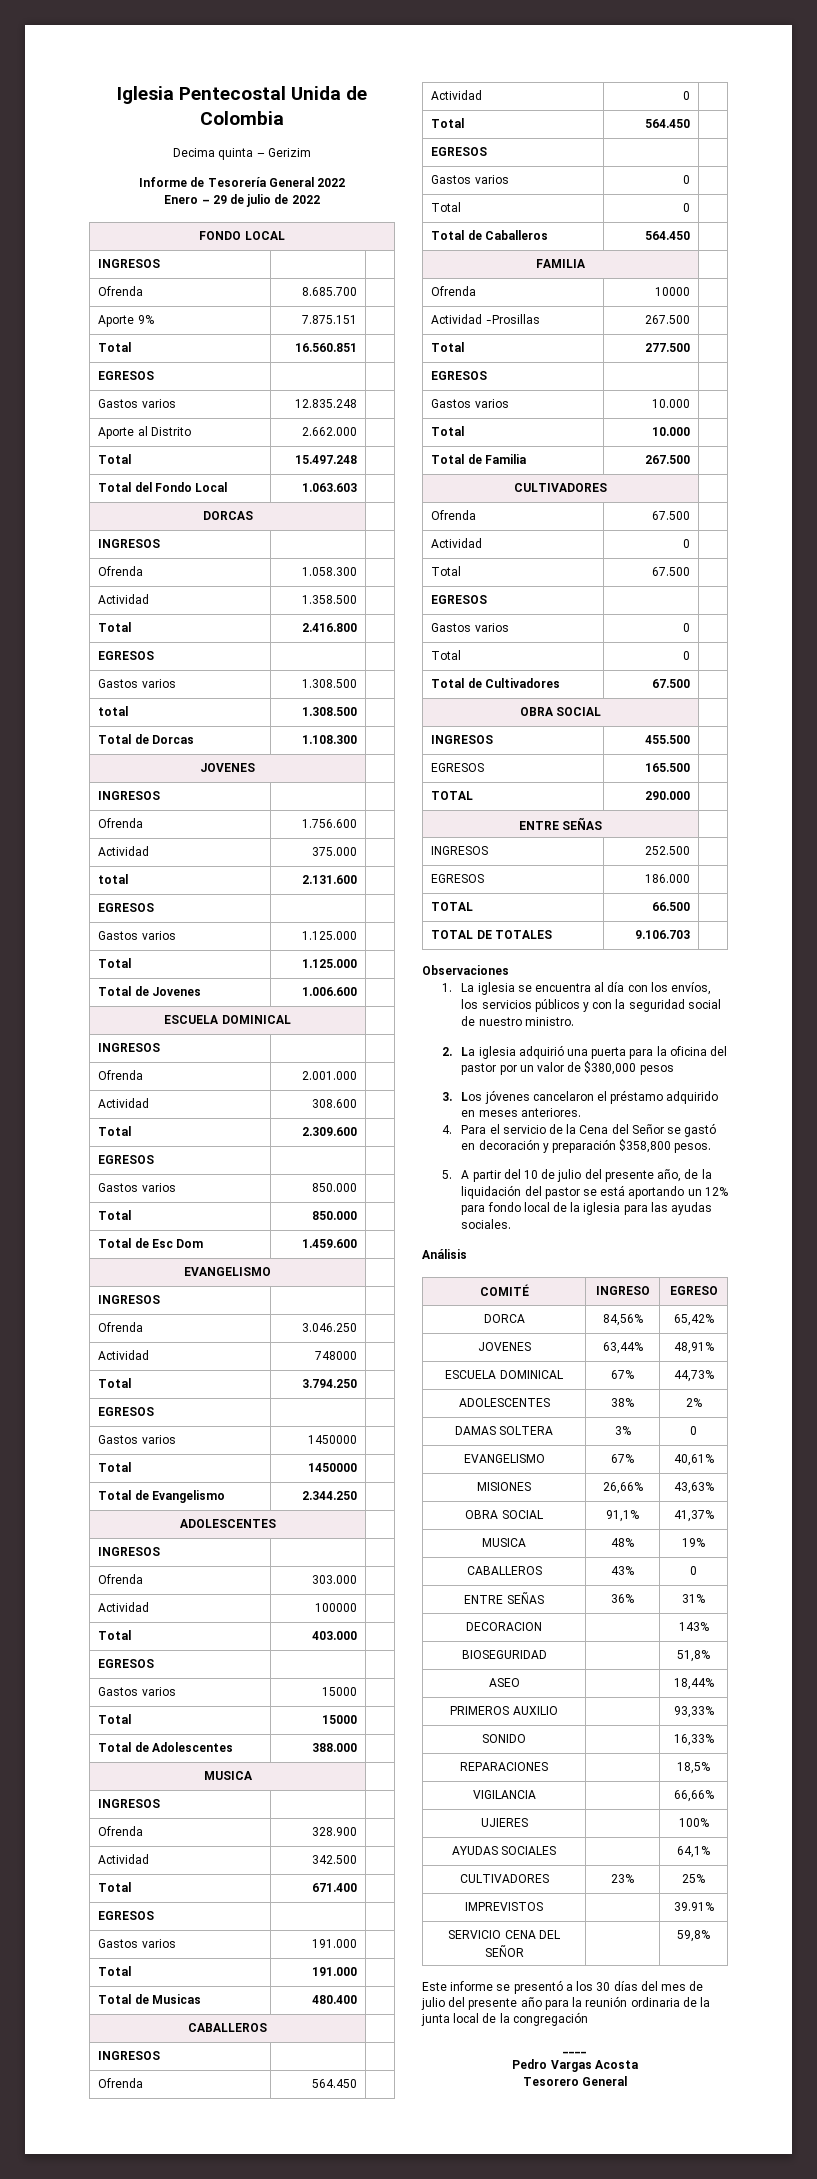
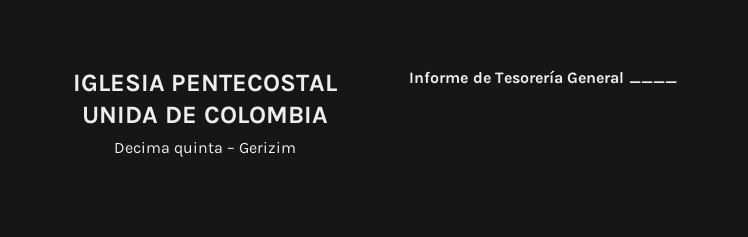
[116,86,368,104] [200,111,284,125] Iglesia Pentecostal Unida de Colombia -> [72,74,338,92] [82,106,328,124] IGLESIA PENTECOSTAL UNIDA DE COLOMBIA
[316,178,345,187] [164,194,320,207] [199,231,285,240] [98,259,161,268] [98,286,144,296] [301,287,357,296] [98,315,154,327] [301,315,357,324] [98,342,132,352] [294,343,357,352] [98,371,155,380] [98,399,176,408] [294,399,357,408] [98,426,191,439] [301,427,357,436] [98,454,132,464] [294,455,357,464] [98,482,228,492] [301,483,357,492] [202,511,253,520] [98,539,161,548] [98,566,144,576] [301,567,357,576] [98,594,150,604] [301,595,357,604] [98,622,132,632] [301,623,357,632] [98,651,155,660] [98,679,176,688] [301,679,357,688] [98,706,129,716] [301,707,357,716] [98,734,194,744] [301,735,357,744] [200,763,255,772] [98,791,161,800] [98,818,144,828] [301,819,357,828] [98,846,150,856] [311,847,357,856] [98,874,129,884] [301,875,357,884] [98,903,155,912] [98,931,176,940] [301,931,357,940] [98,958,132,968] [301,959,357,968] [98,986,201,996] [301,987,357,996] [164,1015,291,1024] [98,1043,161,1052] [98,1070,144,1080] [301,1071,357,1080] [98,1098,150,1108] [311,1099,357,1108] [98,1126,132,1136] [301,1127,357,1136] [98,1155,155,1164] [98,1183,176,1192] [311,1183,357,1192] [98,1210,132,1220] [311,1211,357,1220] [98,1238,204,1248] [301,1239,357,1248] [184,1267,271,1276] [98,1295,161,1304] [98,1322,144,1332] [301,1323,357,1332] [98,1350,150,1360] [314,1351,357,1360] [98,1378,132,1388] [301,1379,357,1388] [98,1407,155,1416] [98,1435,176,1444] [307,1435,357,1444] [98,1462,132,1472] [307,1463,357,1472] [98,1490,225,1503] [301,1491,357,1500] [179,1519,276,1528] [98,1547,161,1556] [98,1574,144,1584] [311,1575,357,1584] [98,1602,150,1612] [314,1603,357,1612] [98,1630,132,1640] [311,1631,357,1640] [98,1659,155,1668] [98,1687,176,1696] [321,1687,357,1696] [98,1714,132,1724] [321,1715,357,1724] [98,1742,233,1752] [311,1743,357,1752] [203,1771,253,1780] [98,1799,161,1808] [98,1826,144,1836] [311,1827,357,1836] [98,1854,150,1864] [311,1855,357,1864] [98,1882,132,1892] [311,1883,357,1892] [98,1911,155,1920] [98,1939,176,1948] [311,1939,357,1948] [98,1966,132,1976] [311,1967,357,1976] [98,1994,201,2004] [311,1995,357,2004] [188,2023,267,2032] [98,2051,161,2060] [98,2078,144,2088] [311,2079,357,2088] [431,90,483,100] [682,91,690,100] [431,118,465,128] [644,119,690,128] [431,147,488,156] [431,175,509,184] [682,175,690,184] [431,202,462,212] [682,203,690,212] [431,230,548,240] [644,231,690,240] [536,259,586,268] [431,286,477,296] [654,287,690,296] [431,314,540,324] [644,315,690,324] [431,342,465,352] [644,343,690,352] [431,371,488,380] [431,399,509,408] [651,399,690,408] [431,426,465,436] [651,427,690,436] [431,454,526,464] [644,455,690,464] [514,483,607,492] [431,510,477,520] [651,511,690,520] [431,538,483,548] [682,539,690,548] [431,566,462,576] [651,567,690,576] [431,595,488,604] [431,623,509,632] [682,623,690,632] [431,650,462,660] [682,651,690,660] [431,678,560,688] [651,679,690,688] [519,707,602,716] [431,735,494,744] [644,735,690,744] [431,763,485,772] [644,763,690,772] [431,791,474,800] [644,791,690,800] [518,817,603,830] [431,846,489,855] [644,846,690,855] [431,874,485,883] [644,874,690,883] [431,902,474,911] [651,902,690,911] [431,930,552,939] [634,930,690,939] [422,965,509,975] [441,982,712,995] [461,999,721,1012] [461,1016,574,1026] [441,1045,728,1059] [461,1061,674,1075] [441,1090,719,1104] [461,1108,581,1117] [441,1123,717,1137] [461,1139,712,1153] [441,1169,712,1182] [461,1185,728,1199] [461,1202,713,1215] [461,1219,512,1229] [422,1249,467,1259] [479,1284,529,1296] [595,1286,650,1295] [669,1286,718,1295] [483,1314,525,1323] [602,1314,643,1326] [673,1314,714,1326] [477,1342,531,1351] [602,1342,643,1354] [673,1342,714,1354] [445,1370,563,1379] [611,1370,634,1379] [673,1370,714,1382] [458,1398,550,1407] [611,1398,634,1407] [685,1398,702,1407] [454,1426,554,1435] [614,1426,631,1435] [690,1426,697,1435] [463,1454,545,1463] [611,1454,634,1463] [673,1454,714,1466] [477,1482,531,1491] [602,1482,643,1494] [673,1482,714,1494] [465,1510,543,1519] [606,1510,639,1522] [673,1510,714,1522] [482,1538,526,1547] [611,1538,634,1547] [682,1538,705,1547] [466,1566,542,1575] [611,1566,634,1575] [690,1566,697,1575] [464,1592,544,1604] [611,1594,634,1603] [682,1594,705,1603] [466,1622,542,1631] [678,1622,709,1631] [461,1650,547,1659] [677,1650,710,1662] [488,1678,520,1687] [673,1678,714,1690] [450,1706,558,1715] [673,1706,714,1718] [482,1734,526,1743] [673,1734,714,1746] [460,1762,548,1771] [677,1762,710,1774] [472,1790,536,1799] [673,1790,714,1802] [480,1818,528,1827] [678,1818,709,1827] [451,1846,557,1855] [677,1846,710,1858] [459,1874,549,1883] [611,1874,634,1883] [682,1874,705,1883] [465,1902,543,1911] [673,1902,714,1911] [448,1930,560,1939] [484,1945,524,1957] [677,1930,710,1942] [422,1980,704,1994] [421,1996,711,2010] [421,2012,588,2026] [563,2051,587,2054] [512,2059,638,2072] [522,2076,628,2086] 2022 // Enero – 29 de julio de 2022 // FONDO LOCAL // INGRESOS | | // Ofrenda | 8.685.700 | // Aporte 9% | 7.875.151 | // Total | 16.560.851 | // EGRESOS | | // Gastos varios | 12.835.248 | // Aporte al Distrito | 2.662.000 | // Total | 15.497.248 | // Total del Fondo Local | 1.063.603 | // DORCAS | // INGRESOS | | // Ofrenda | 1.058.300 | // Actividad | 1.358.500 | // Total | 2.416.800 | // EGRESOS | | // Gastos varios | 1.308.500 | // total | 1.308.500 | // Total de Dorcas | 1.108.300 | // JOVENES | // INGRESOS | | // Ofrenda | 1.756.600 | // Actividad | 375.000 | // total | 2.131.600 | // EGRESOS | | // Gastos varios | 1.125.000 | // Total | 1.125.000 | // Total de Jovenes | 1.006.600 | // ESCUELA DOMINICAL | // INGRESOS | | // Ofrenda | 2.001.000 | // Actividad | 308.600 | // Total | 2.309.600 | // EGRESOS | | // Gastos varios | 850.000 | // Total | 850.000 | // Total de Esc Dom | 1.459.600 | // EVANGELISMO | // INGRESOS | | // Ofrenda | 3.046.250 | // Actividad | 748000 | // Total | 3.794.250 | // EGRESOS | | // Gastos varios | 1450000 | // Total | 1450000 | // Total de Evangelismo | 2.344.250 | // ADOLESCENTES | // INGRESOS | | // Ofrenda | 303.000 | // Actividad | 100000 | // Total | 403.000 | // EGRESOS | | // Gastos varios | 15000 | // Total | 15000 | // Total de Adolescentes | 388.000 | // MUSICA | // INGRESOS | | // Ofrenda | 328.900 | // Actividad | 342.500 | // Total | 671.400 | // EGRESOS | | // Gastos varios | 191.000 | // Total | 191.000 | // Total de Musicas | 480.400 | // CABALLEROS | // INGRESOS | | // Ofrenda | 564.450 | // Actividad | 0 | // Total | 564.450 | // EGRESOS | | // Gastos varios | 0 | // Total | 0 | // Total de Caballeros | 564.450 | // FAMILIA | // Ofrenda | 10000 | // Actividad -Prosillas | 267.500 | // Total | 277.500 | // EGRESOS | | // Gastos varios | 10.000 | // Total | 10.000 | // Total de Familia | 267.500 | // CULTIVADORES | // Ofrenda | 67.500 | // Actividad | 0 | // Total | 67.500 | // EGRESOS | | // Gastos varios | 0 | // Total | 0 | // Total de Cultivadores | 67.500 | // OBRA SOCIAL | // INGRESOS | 455.500 | // EGRESOS | 165.500 | // TOTAL | 290.000 | // ENTRE SEÑAS | // INGRESOS | 252.500 | // EGRESOS | 186.000 | // TOTAL | 66.500 | // TOTAL DE TOTALES | 9.106.703 | // Observaciones // 1. La iglesia se encuentra al día con los envíos, los servicios públicos y con la seguridad social de nuestro ministro. // 2. La iglesia adquirió una puerta para la oficina del pastor por un valor de $380,000 pesos // 3. Los jóvenes cancelaron el préstamo adquirido en meses anteriores. // 4. Para el servicio de la Cena del Señor se gastó en decoración y preparación $358,800 pesos. // 5. A partir del 10 de julio del presente año, de la liquidación del pastor se está aportando un 12% para fondo local de la iglesia para las ayudas sociales. // Análisis // COMITÉ | INGRESO | EGRESO // DORCA | 84,56% | 65,42% // JOVENES | 63,44% | 48,91% // ESCUELA DOMINICAL | 67% | 44,73% // ADOLESCENTES | 38% | 2% // DAMAS SOLTERA | 3% | 0 // EVANGELISMO | 67% | 40,61% // MISIONES | 26,66% | 43,63% // OBRA SOCIAL | 91,1% | 41,37% // MUSICA | 48% | 19% // CABALLEROS | 43% | 0 // ENTRE SEÑAS | 36% | 31% // DECORACION | | 143% // BIOSEGURIDAD | | 51,8% // ASEO | | 18,44% // PRIMEROS AUXILIO | | 93,33% // SONIDO | | 16,33% // REPARACIONES | | 18,5% // VIGILANCIA | | 66,66% // UJIERES | | 100% // AYUDAS SOCIALES | | 64,1% // CULTIVADORES | 23% | 25% // IMPREVISTOS | | 39.91% // SERVICIO CENA DEL SEÑOR | | 59,8% // Este informe se presentó a los 30 días del mes de julio del presente año para la reunión ordinaria de la junta local de la congregación // ____ // Pedro Vargas Acosta // Tesorero General -> [628,81,677,83] ____

